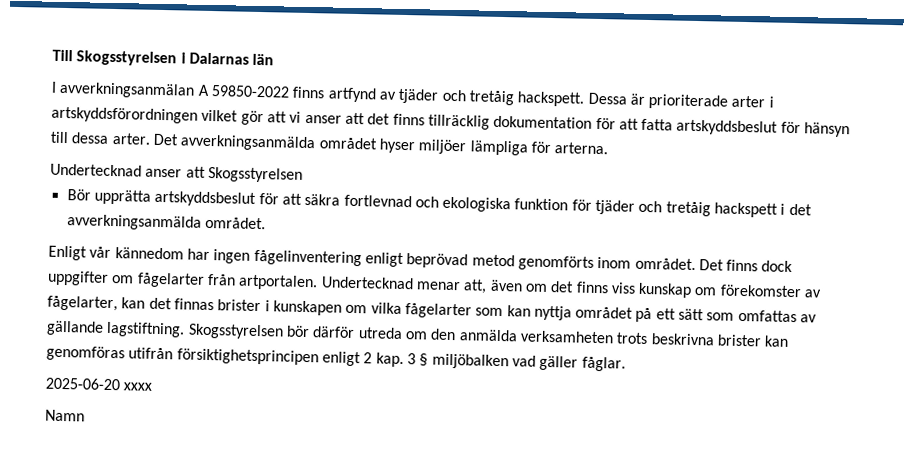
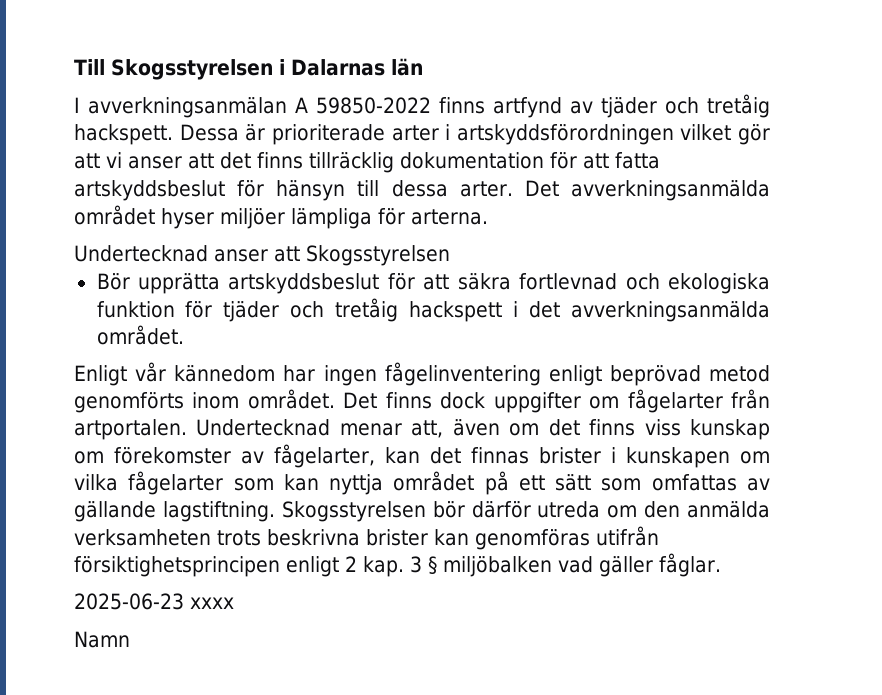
[45,377,120,391] 2025-06-20 -> [74,593,184,610] 2025-06-23

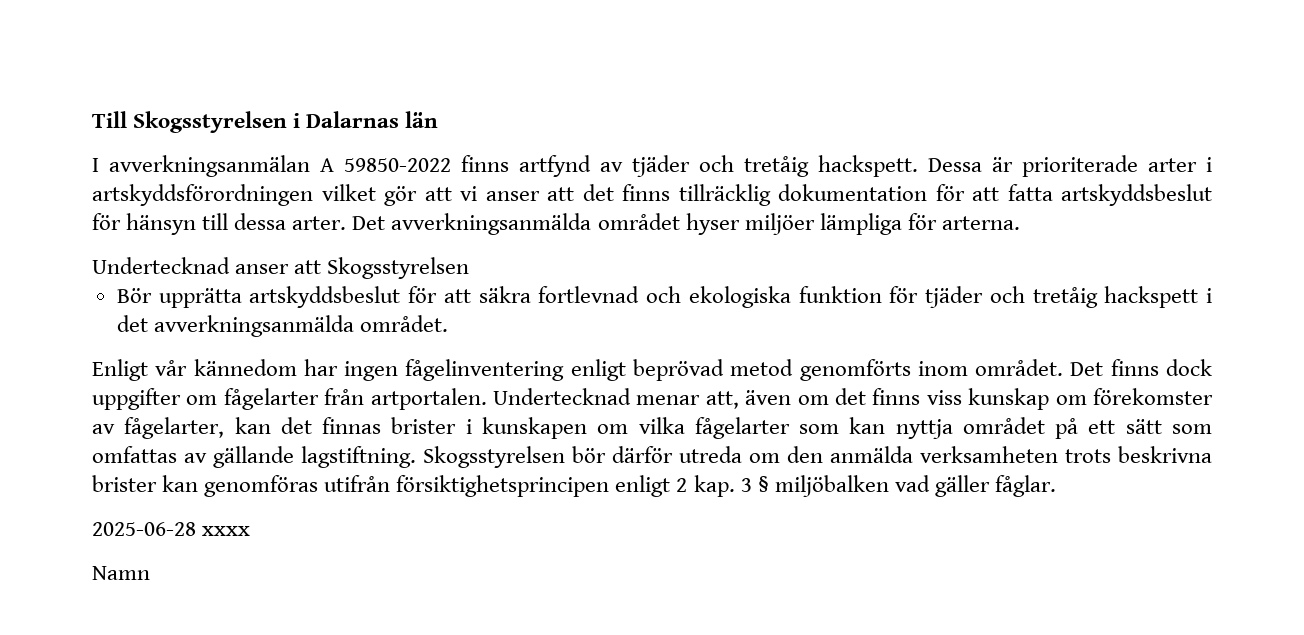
[74,593,184,610] 2025-06-23 -> [92,522,196,536] 2025-06-28

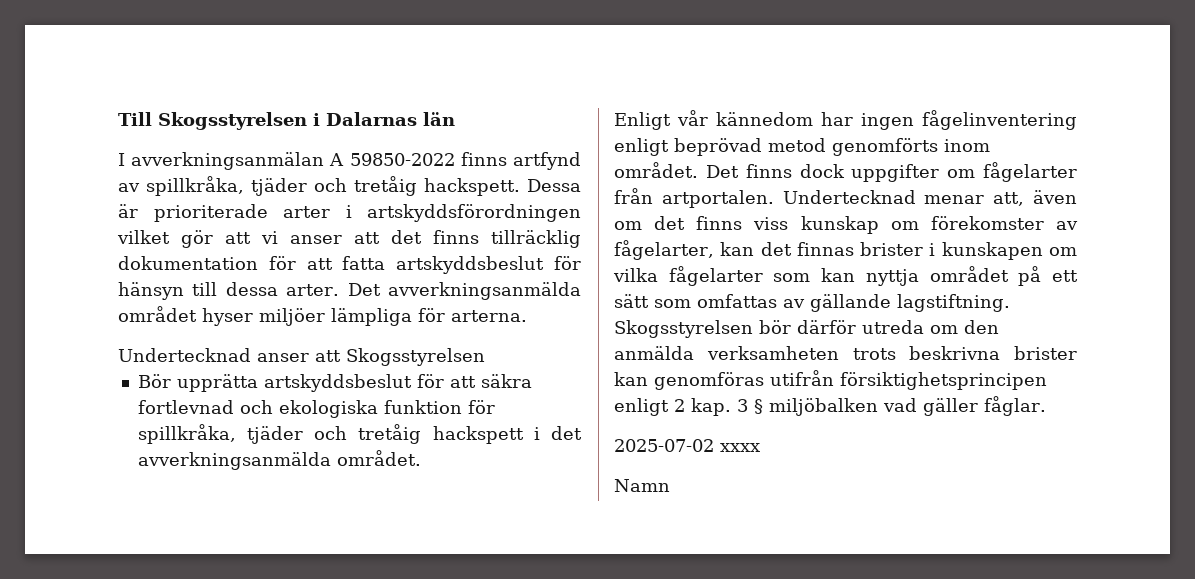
(623, 167) none -> [146,176,244,196] spillkråka,
(919, 294) none -> [137,424,236,444] spillkråka,
[92,522,196,536] 2025-06-28 -> [614,439,714,452] 2025-07-02

